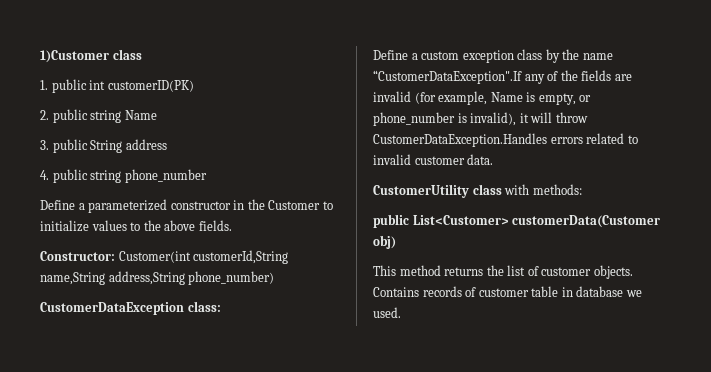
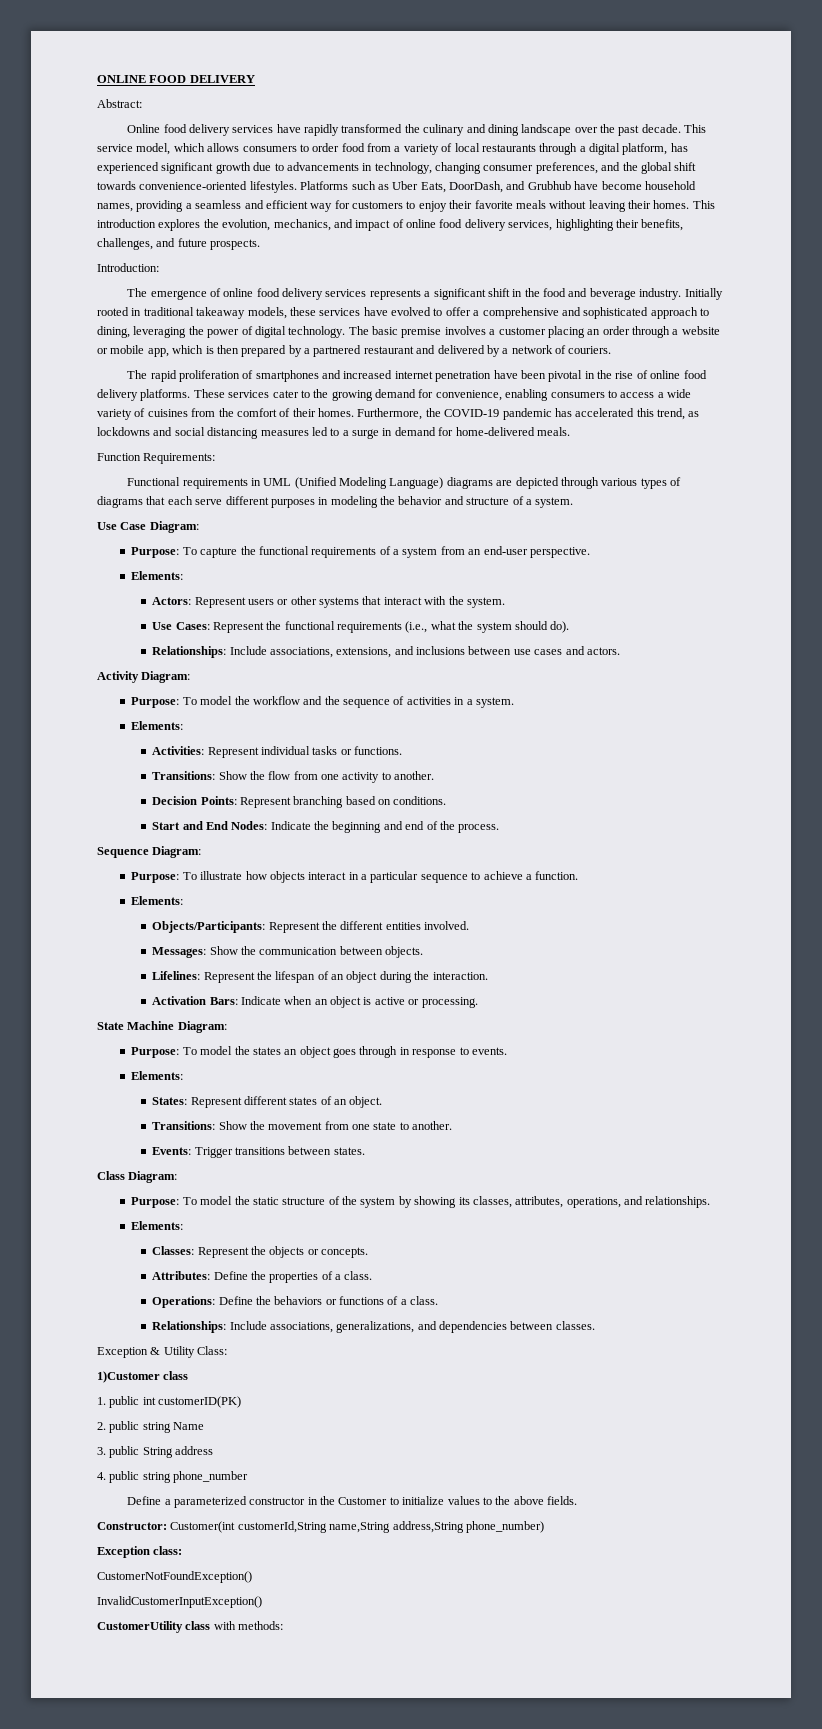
(40, 56) none -> [97,75,255,83] [97,99,142,108] [127,124,707,136] [97,143,688,155] [97,162,697,174] [97,181,696,193] [97,200,715,212] [97,219,684,231] [97,238,261,250] [97,263,159,272] [127,288,723,300] [97,307,709,319] [97,326,720,338] [97,345,612,357] [127,370,707,382] [97,389,691,401] [97,408,700,420] [97,427,570,439] [97,453,216,464] [127,477,682,489] [97,496,574,508] [97,521,199,533] [131,546,590,558] [131,571,184,580] [152,596,505,608] [152,621,570,633] [152,646,620,658] [97,671,191,683] [131,696,514,708] [131,721,184,730] [152,746,403,758] [152,771,435,783] [152,796,447,808] [152,821,500,833] [97,846,202,858] [131,871,579,883] [131,896,184,905] [152,921,470,933] [152,946,424,958] [152,971,488,983] [152,996,478,1008] [97,1021,227,1033] [131,1046,507,1058] [131,1071,184,1080] [152,1096,383,1108] [152,1121,453,1130] [152,1146,365,1158] [97,1171,178,1183] [131,1196,711,1208] [131,1221,184,1230] [152,1246,369,1258] [152,1271,373,1283] [152,1296,439,1308] [152,1321,595,1333] [97,1346,228,1358] ONLINE FOOD DELIVERY // Abstract: // Online food delivery services have rapidly transformed the culinary and dining landscape over the past decade. This service model, which allows consumers to order food from a variety of local restaurants through a digital platform, has experienced significant growth due to advancements in technology, changing consumer preferences, and the global shift towards convenience-oriented lifestyles. Platforms such as Uber Eats, DoorDash, and Grubhub have become household names, providing a seamless and efficient way for customers to enjoy their favorite meals without leaving their homes. This introduction explores the evolution, mechanics, and impact of online food delivery services, highlighting their benefits, challenges, and future prospects. // Introduction: // The emergence of online food delivery services represents a significant shift in the food and beverage industry. Initially rooted in traditional takeaway models, these services have evolved to offer a comprehensive and sophisticated approach to dining, leveraging the power of digital technology. The basic premise involves a customer placing an order through a website or mobile app, which is then prepared by a partnered restaurant and delivered by a network of couriers. // The rapid proliferation of smartphones and increased internet penetration have been pivotal in the rise of online food delivery platforms. These services cater to the growing demand for convenience, enabling consumers to access a wide variety of cuisines from the comfort of their homes. Furthermore, the COVID-19 pandemic has accelerated this trend, as lockdowns and social distancing measures led to a surge in demand for home-delivered meals. // Function Requirements: // Functional requirements in UML (Unified Modeling Language) diagrams are depicted through various types of diagrams that each serve different purposes in modeling the behavior and structure of a system. // Use Case Diagram: // Purpose: To capture the functional requirements of a system from an end-user perspective. // Elements: // Actors: Represent users or other systems that interact with the system. // Use Cases: Represent the functional requirements (i.e., what the system should do). // Relationships: Include associations, extensions, and inclusions between use cases and actors. // Activity Diagram: // Purpose: To model the workflow and the sequence of activities in a system. // Elements: // Activities: Represent individual tasks or functions. // Transitions: Show the flow from one activity to another. // Decision Points: Represent branching based on conditions. // Start and End Nodes: Indicate the beginning and end of the process. // Sequence Diagram: // Purpose: To illustrate how objects interact in a particular sequence to achieve a function. // Elements: // Objects/Participants: Represent the different entities involved. // Messages: Show the communication between objects. // Lifelines: Represent the lifespan of an object during the interaction. // Activation Bars: Indicate when an object is active or processing. // State Machine Diagram: // Purpose: To model the states an object goes through in response to events. // Elements: // States: Represent different states of an object. // Transitions: Show the movement from one state to another. // Events: Trigger transitions between states. // Class Diagram: // Purpose: To model the static structure of the system by showing its classes, attributes, operations, and relationships. // Elements: // Classes: Represent the objects or concepts. // Attributes: Define the properties of a class. // Operations: Define the behaviors or functions of a class. // Relationships: Include associations, generalizations, and dependencies between classes. // Exception & Utility Class: //
[40,302,184,315] CustomerDataException -> [97,1546,150,1558] Exception
[373,49,613,63] [373,70,632,84] [373,91,592,105] [373,112,588,126] [373,133,638,147] [373,154,494,165] [373,184,582,198] [373,214,661,228] [373,235,396,249] [373,265,633,279] [373,286,642,297] [373,307,401,318] Define a custom exception class by the name “CustomerDataException".If any of the fields are invalid (for example, Name is empty, or phone_number is invalid), it will throw CustomerDataException.Handles errors related to invalid customer data. // CustomerUtility class with methods: // public List<Customer> customerData(Customer obj) // This method returns the list of customer objects. Contains records of customer table in database we used. -> [97,1571,252,1583] [97,1596,262,1608] [97,1621,284,1633] CustomerNotFoundException() // InvalidCustomerInputException() // CustomerUtility class with methods:

